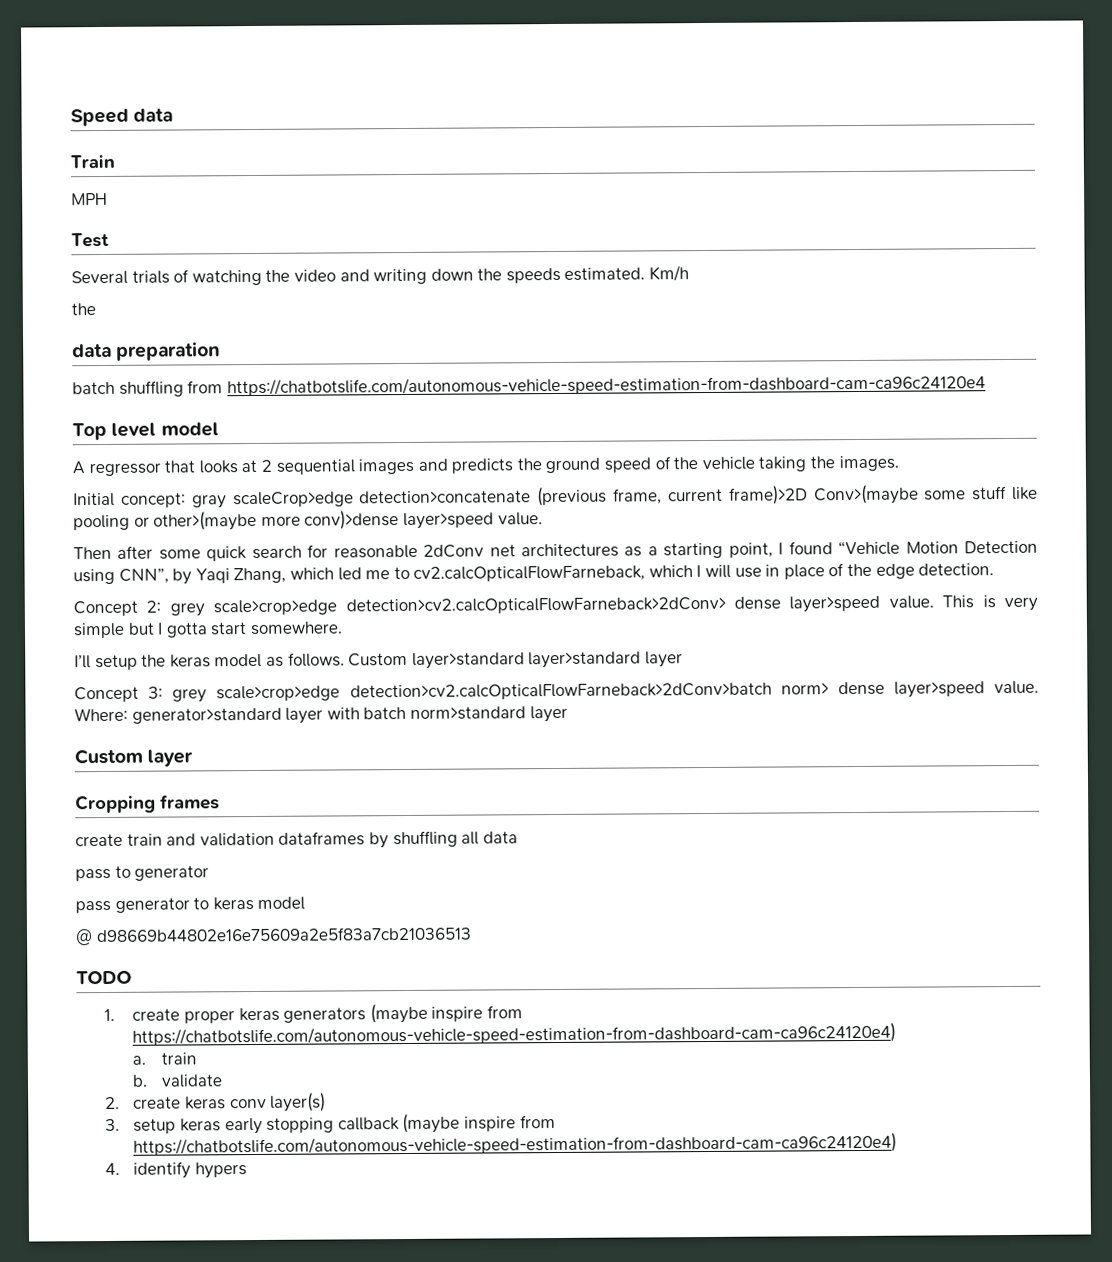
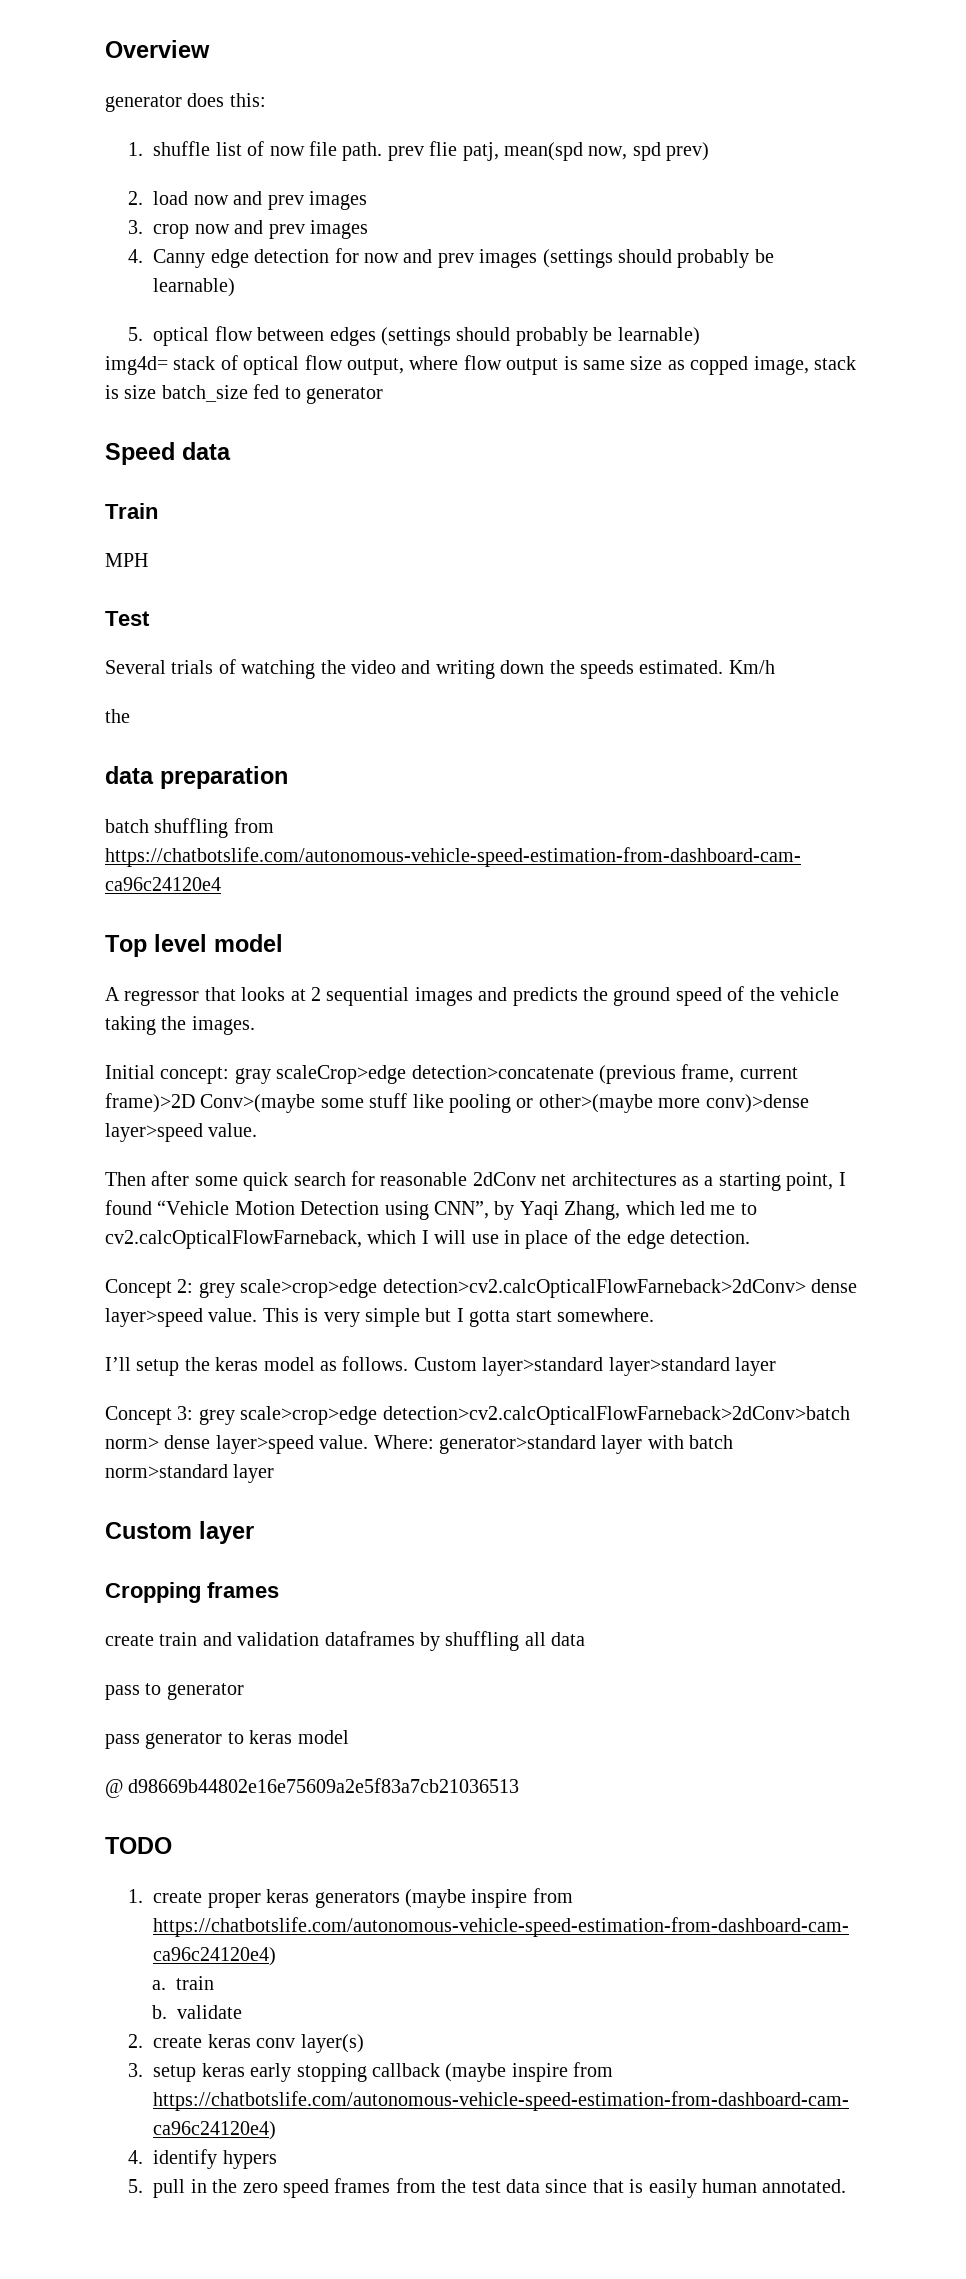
(70, 117) none -> [105,40,210,58] [105,93,266,112] [128,141,710,161] [128,191,368,210] [128,220,369,239] [128,248,774,268] [153,278,236,297] [128,326,700,346] [105,355,856,375] [105,384,383,404] Overview // generator does this: // 1. shuffle list of now file path. prev flie patj, mean(spd now, spd prev) // 2. load now and prev images // 3. crop now and prev images // 4. Canny edge detection for now and prev images (settings should probably be learnable) // 5. optical flow between edges (settings should probably be learnable) // img4d= stack of optical flow output, where flow output is same size as copped image, stack is size batch_size fed to generator //
(248, 1170) none -> [128,2178,847,2198] // 5. pull in the zero speed frames from the test data since that is easily human annotated.

